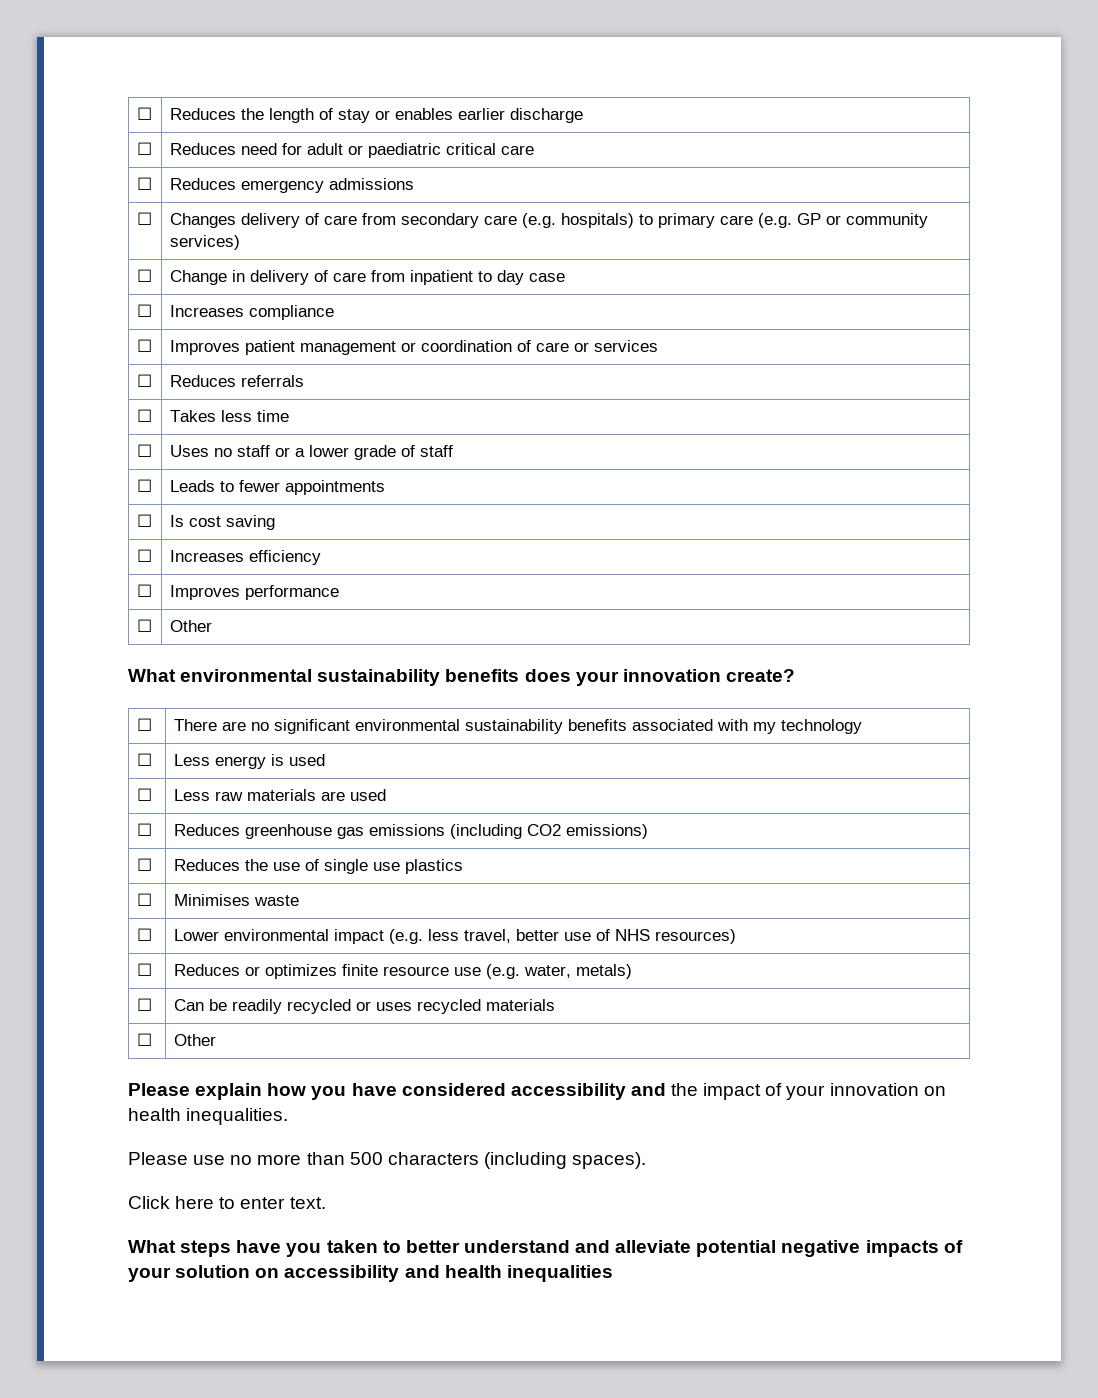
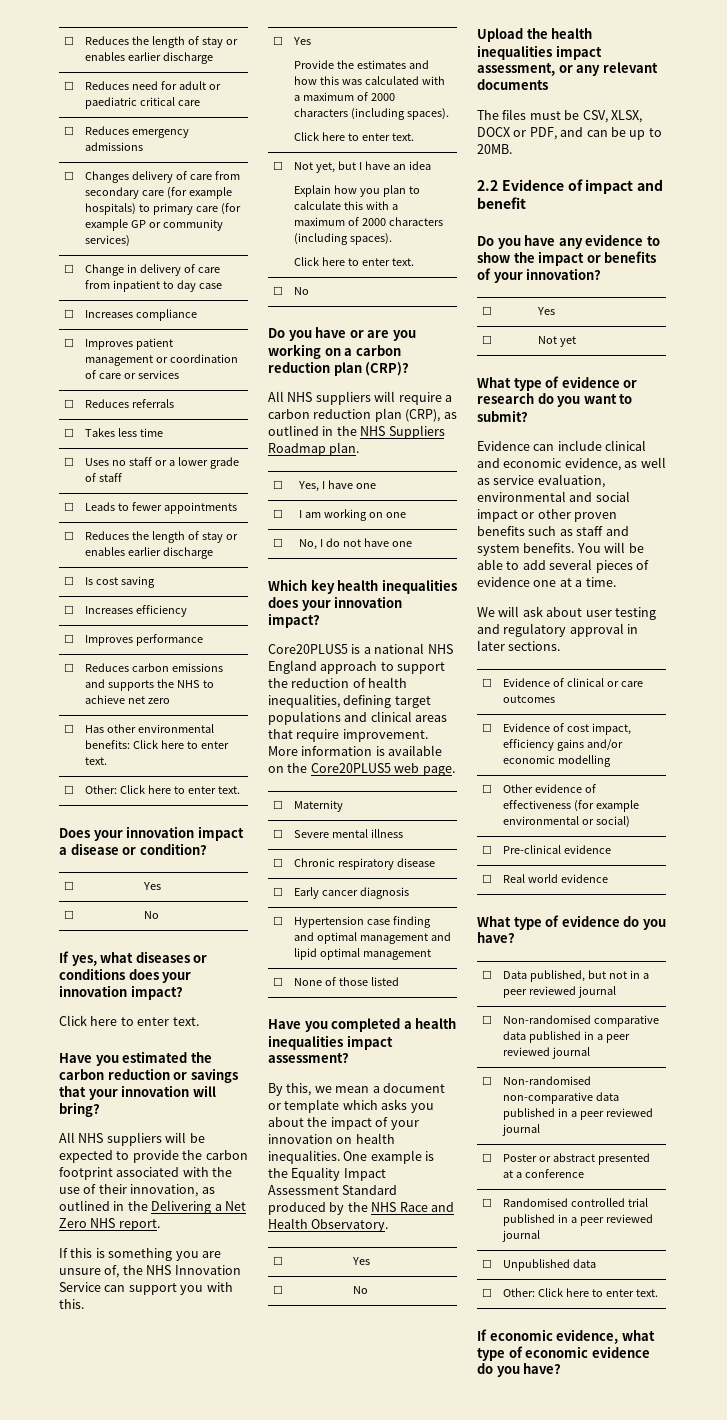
[521,213,556,228] (e.g. -> [167,187,233,199] (for example
[757,213,792,228] (e.g. -> [221,203,242,215] [85,219,129,231] (for example
(385, 487) none -> [64,531,75,540] [85,531,239,543] [85,547,214,559] // ☐ | Reduces the length of stay or enables earlier discharge
[169,620,212,632] [128,669,795,686] [136,718,152,731] [173,719,862,734] [136,753,152,766] [173,754,325,769] [136,788,152,801] [173,789,386,801] [136,823,152,836] [173,824,648,839] [136,858,152,871] [173,859,463,874] [136,893,152,906] [173,894,299,906] [136,928,152,941] [173,929,736,944] [136,963,152,976] [173,964,632,979] [136,998,152,1011] [173,999,555,1014] [136,1033,152,1046] [173,1034,216,1046] [128,1083,666,1100] Other // What environmental sustainability benefits does your innovation create? // ☐ | There are no significant environmental sustainability benefits associated with my technology // ☐ | Less energy is used // ☐ | Less raw materials are used // ☐ | Reduces greenhouse gas emissions (including CO2 emissions) // ☐ | Reduces the use of single use plastics // ☐ | Minimises waste // ☐ | Lower environmental impact (e.g. less travel, better use of NHS resources) // ☐ | Reduces or optimizes finite resource use (e.g. water, metals) // ☐ | Can be readily recycled or uses recycled materials // ☐ | Other // Please explain how you have considered accessibility and -> [85,663,224,672] [85,679,215,691] [85,695,171,704] [64,724,75,733] [85,724,215,733] [85,740,230,749] [85,757,108,765] [64,785,75,794] [85,785,241,794] [59,826,244,841] [59,843,207,855] [64,881,75,890] [143,882,162,890] [64,910,75,919] [144,911,160,919] [59,951,208,966] [59,968,192,983] [59,985,183,1000] [59,1015,199,1026] [59,1051,212,1066] [59,1068,238,1083] [59,1085,216,1100] [59,1102,100,1117] [59,1132,205,1146] [59,1150,248,1163] [59,1167,233,1180] [59,1184,215,1197] [59,1200,246,1214] [59,1218,160,1231] [59,1248,221,1261] [59,1265,241,1278] [59,1282,233,1295] [59,1299,84,1309] [273,36,284,45] [293,37,312,45] [294,60,430,69] [294,76,446,85] [294,92,396,101] [294,108,450,120] [294,132,415,141] [273,161,284,170] [294,161,432,173] [294,185,421,197] [294,201,399,210] [294,217,444,226] [294,233,393,245] [294,257,415,266] [273,286,284,295] [294,287,310,295] [268,327,416,341] [268,344,401,359] [268,361,410,376] [268,391,452,405] [268,408,457,422] [268,425,445,439] [268,442,360,456] [273,480,284,489] [298,480,377,492] [273,509,284,518] [299,509,407,521] [273,538,284,547] [299,538,413,550] [268,579,457,594] [268,596,403,611] [268,613,320,628] [268,643,453,654] [268,660,446,674] [268,677,408,688] [268,694,431,708] [268,711,448,725] [268,729,428,742] [268,745,443,756] [268,763,455,776] [273,800,284,809] [294,800,344,812] [273,829,284,838] [294,829,404,838] [273,858,284,867] [294,858,436,870] [273,887,284,896] [294,887,410,899] [273,916,284,925] [294,916,432,928] [294,932,452,944] [294,948,432,960] [273,977,284,986] [294,977,400,986] [268,1018,457,1032] [268,1035,393,1050] [268,1053,349,1063] [268,1083,445,1096] [268,1099,434,1113] [268,1117,304,1127] Reduces carbon emissions and supports the NHS to achieve net zero // ☐ | Has other environmental benefits: Click here to enter text. // ☐ | Other: Click here to enter text. // Does your innovation impact a disease or condition? // ☐ | Yes // ☐ | No // If yes, what diseases or conditions does your innovation impact? // Click here to enter text. // Have you estimated the carbon reduction or savings that your innovation will bring? // All NHS suppliers will be expected to provide the carbon footprint associated with the use of their innovation, as outlined in the Delivering a Net Zero NHS report. // If this is something you are unsure of, the NHS Innovation Service can support you with this. // ☐ | Yes // Provide the estimates and how this was calculated with a maximum of 2000 characters (including spaces). // Click here to enter text. // ☐ | Not yet, but I have an idea // Explain how you plan to calculate this with a maximum of 2000 characters (including spaces). // Click here to enter text. // ☐ | No // Do you have or are you working on a carbon reduction plan (CRP)? // All NHS suppliers will require a carbon reduction plan (CRP), as outlined in the NHS Suppliers Roadmap plan. // ☐ | Yes, I have one // ☐ | I am working on one // ☐ | No, I do not have one // Which key health inequalities does your innovation impact? // Core20PLUS5 is a national NHS England approach to support the reduction of health inequalities, defining target populations and clinical areas that require improvement. More information is available on the Core20PLUS5 web page. // ☐ | Maternity // ☐ | Severe mental illness // ☐ | Chronic respiratory disease // ☐ | Early cancer diagnosis // ☐ | Hypertension case finding and optimal management and lipid optimal management // ☐ | None of those listed // Have you completed a health inequalities impact assessment? // By this, we mean a document or template which asks you about
[128,1152,647,1169] [128,1196,326,1209] [128,1240,963,1257] [128,1265,613,1282] // Please use no more than 500 characters (including spaces). // Click here to enter text. // What steps have you taken to better understand and alleviate potential negative impacts of your solution on accessibility and health inequalities -> [343,1150,435,1164] [268,1167,386,1181] [268,1185,398,1195] [268,1202,454,1215] [268,1218,389,1232] [273,1256,284,1265] [352,1257,371,1265] [273,1285,284,1294] [353,1286,369,1294] [477,28,593,42] [477,45,602,60] [477,62,658,76] [477,79,548,90] [477,109,642,123] [477,127,662,140] [477,144,512,154] [477,179,664,194] [477,197,526,209] [477,234,660,249] [477,251,657,266] [477,268,602,283] [482,306,493,315] [537,307,556,315] [482,335,493,344] [538,336,577,347] [477,376,638,391] [477,393,633,407] [477,410,528,422] [477,440,647,451] [477,457,666,471] [477,474,605,488] [477,491,630,502] [477,509,618,522] [477,526,629,536] [477,542,644,556] [477,559,649,573] [477,577,616,587] [477,606,656,620] [477,623,639,637] [477,640,561,651] [482,678,493,687] [503,678,644,687] [503,695,556,703] [482,723,493,732] [503,723,632,735] [503,739,624,751] [503,755,612,767] [482,784,493,793] [503,784,597,793] [503,800,640,812] [503,816,631,828] [482,845,493,854] [503,845,612,854] [482,874,493,883] [503,874,609,883] [477,915,666,930] [477,932,515,943] [482,970,493,979] [503,970,650,982] [503,986,617,998] [482,1015,493,1024] [503,1015,660,1027] [503,1031,631,1043] [503,1047,591,1059] [482,1076,493,1085] [503,1076,592,1085] [503,1092,620,1104] [503,1108,654,1120] [502,1124,541,1136] [482,1153,493,1162] [503,1153,651,1165] [503,1169,585,1178] [482,1198,493,1207] [503,1198,649,1207] [503,1214,654,1226] [502,1230,541,1242] [482,1259,493,1268] [503,1259,597,1271] [482,1288,493,1297] [503,1288,659,1297] [477,1329,655,1344] [477,1346,650,1361] [477,1363,562,1377] One example is the Equality Impact Assessment Standard produced by the NHS Race and Health Observatory. // ☐ | Yes // ☐ | No // Upload the health inequalities impact assessment, or any relevant documents // The files must be CSV, XLSX, DOCX or PDF, and can be up to 20MB. // 2.2 Evidence of impact and benefit // Do you have any evidence to show the impact or benefits of your innovation? // ☐ | Yes // ☐ | Not yet // What type of evidence or research do you want to submit? // Evidence can include clinical and economic evidence, as well as service evaluation, environmental and social impact or other proven benefits such as staff and system benefits. You will be able to add several pieces of evidence one at a time. // We will ask about user testing and regulatory approval in later sections. // ☐ | Evidence of clinical or care outcomes // ☐ | Evidence of cost impact, efficiency gains and/or economic modelling // ☐ | Other evidence of effectiveness (for example environmental or social) // ☐ | Pre-clinical evidence // ☐ | Real world evidence // What type of evidence do you have? // ☐ | Data published, but not in a peer reviewed journal // ☐ | Non-randomised comparative data published in a peer reviewed journal // ☐ | Non-randomised non-comparative data published in a peer reviewed journal // ☐ | Poster or abstract presented at a conference // ☐ | Randomised controlled trial published in a peer reviewed journal // ☐ | Unpublished data // ☐ | Other: Click here to enter text. // If economic evidence, what type of economic evidence do you have?

